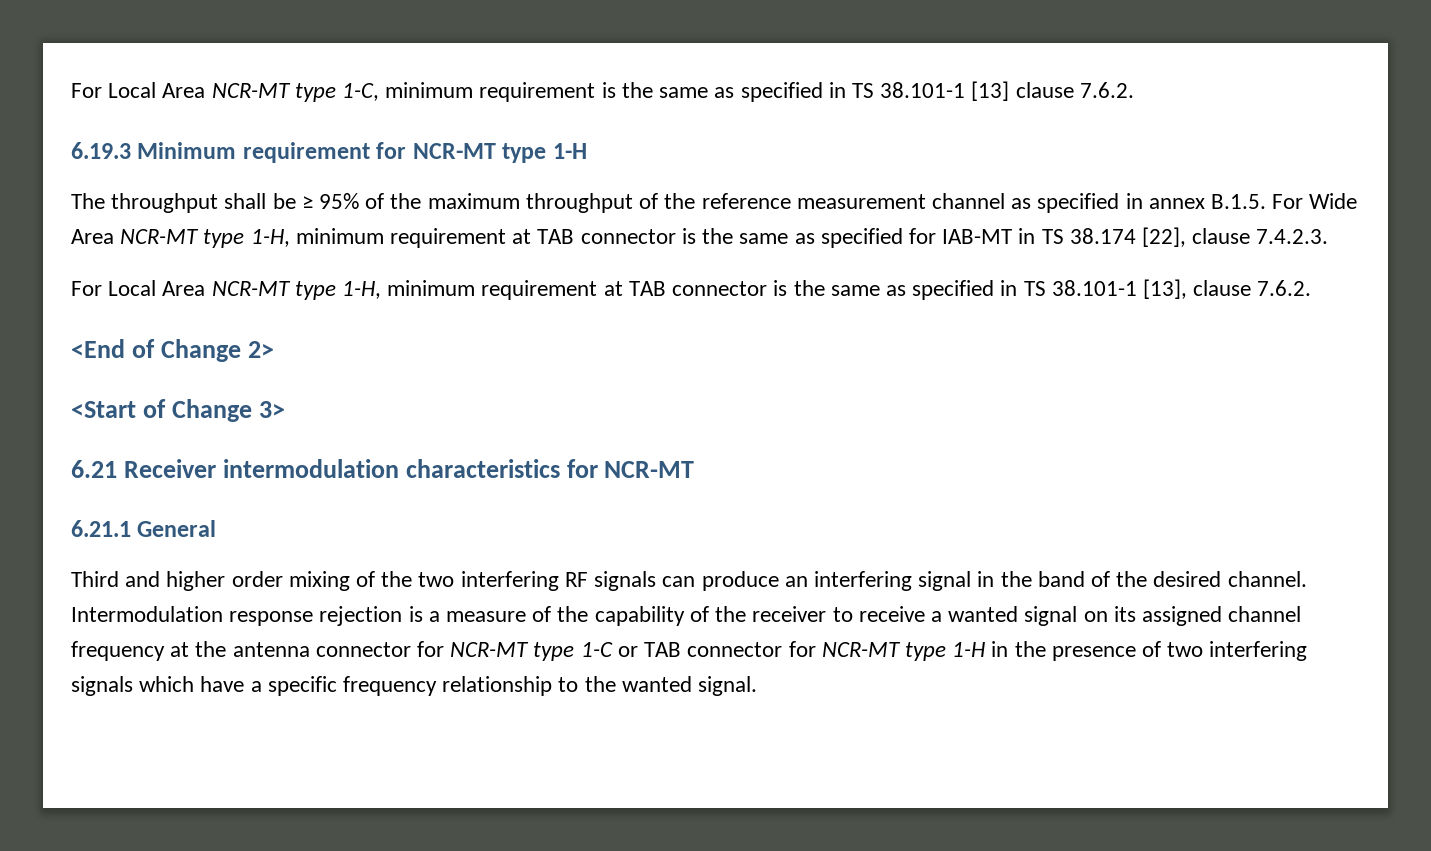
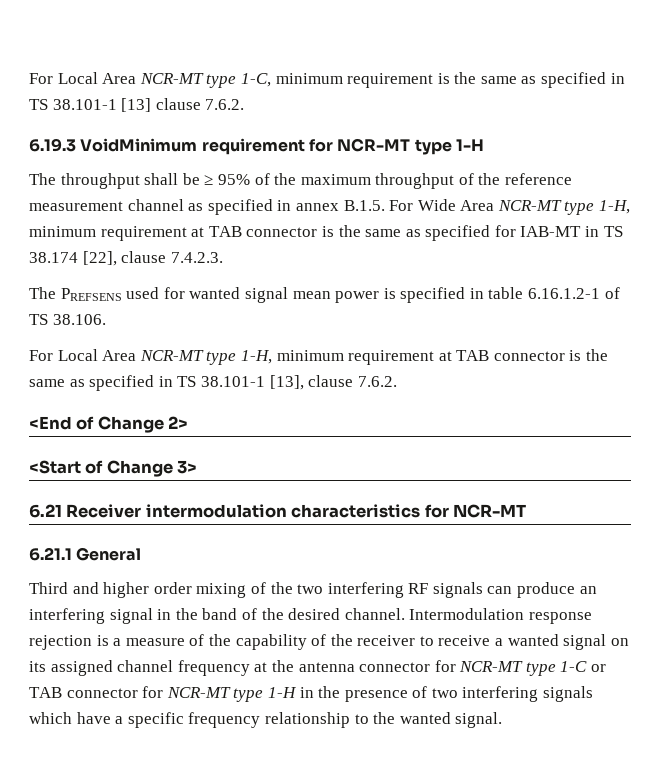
[137,142,237,159] Minimum -> [80,138,198,152] VoidMinimum
(1329, 236) none -> [29,287,620,303] [29,314,106,325] // The PREFSENS used for wanted signal mean power is specified in table 6.16.1.2-1 of TS 38.106.

